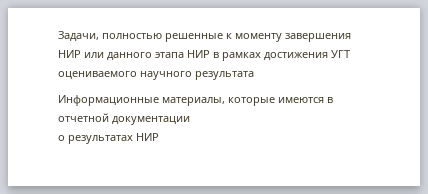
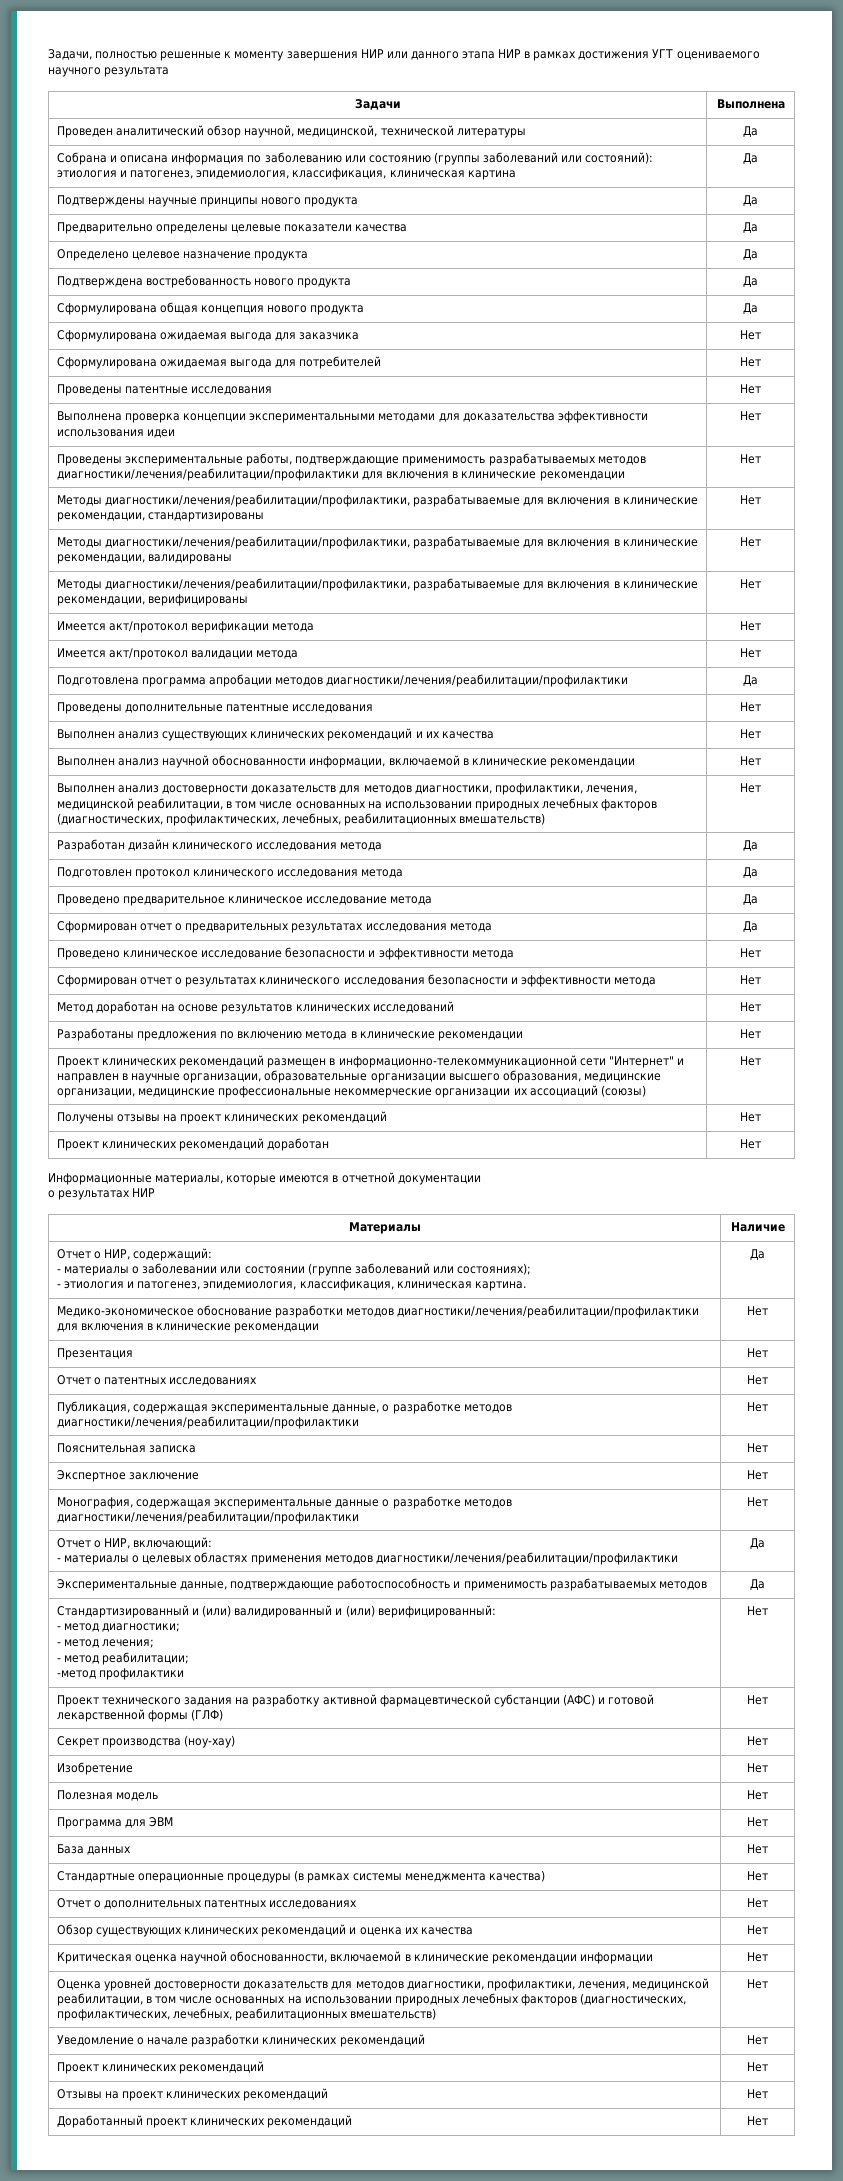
(254, 75) none -> [354,99,401,110] [716,99,785,109] [57,125,526,138] [743,126,758,137] [57,152,654,165] [57,168,516,180] [743,153,758,164] [57,195,359,207] [743,195,758,206] [57,222,408,234] [743,222,758,233] [57,249,309,261] [743,249,758,260] [57,275,352,288] [743,276,758,287] [57,302,365,315] [743,303,758,314] [57,330,360,342] [740,330,761,340] [57,356,382,369] [740,357,761,367] [57,384,273,396] [740,384,761,394] [57,411,648,423] [57,429,176,438] [740,411,761,421] [57,453,646,466] [57,468,625,481] [740,454,761,464] [57,494,698,507] [57,512,265,522] [740,495,761,505] [57,536,698,549] [57,554,233,564] [740,537,761,547] [57,578,698,591] [57,594,249,606] [740,579,761,589] [57,621,315,633] [740,621,761,631] [57,648,299,660] [740,648,761,658] [57,674,629,687] [743,675,758,686] [57,702,374,714] [740,702,761,712] [57,728,494,741] [740,729,761,739] [57,755,635,768] [740,756,761,766] [57,783,637,795] [57,798,658,811] [57,813,546,826] [740,783,761,793] [57,839,383,852] [743,840,758,851] [57,867,404,879] [743,867,758,878] [57,894,433,906] [743,894,758,905] [57,921,492,933] [743,921,758,932] [57,947,514,960] [740,948,761,958] [57,974,656,987] [740,975,761,985] [57,1001,454,1014] [740,1002,761,1012] [57,1028,523,1041] [740,1029,761,1039] [57,1055,684,1068] [57,1070,661,1083] [57,1085,646,1098] [740,1056,761,1066] [57,1111,387,1124] [740,1112,761,1122] [57,1138,330,1151] [740,1139,761,1149] // Задачи | Выполнена // Проведен аналитический обзор научной, медицинской, технической литературы | Да // Собрана и описана информация по заболеванию или состоянию (группы заболеваний или состояний): этиология и патогенез, эпидемиология, классификация, клиническая картина | Да // Подтверждены научные принципы нового продукта | Да // Предварительно определены целевые показатели качества | Да // Определено целевое назначение продукта | Да // Подтверждена востребованность нового продукта | Да // Сформулирована общая концепция нового продукта | Да // Сформулирована ожидаемая выгода для заказчика | Нет // Сформулирована ожидаемая выгода для потребителей | Нет // Проведены патентные исследования | Нет // Выполнена проверка концепции экспериментальными методами для доказательства эффективности использования идеи | Нет // Проведены экспериментальные работы, подтверждающие применимость разрабатываемых методов диагностики/лечения/реабилитации/профилактики для включения в клинические рекомендации | Нет // Методы диагностики/лечения/реабилитации/профилактики, разрабатываемые для включения в клинические рекомендации, стандартизированы | Нет // Методы диагностики/лечения/реабилитации/профилактики, разрабатываемые для включения в клинические рекомендации, валидированы | Нет // Методы диагностики/лечения/реабилитации/профилактики, разрабатываемые для включения в клинические рекомендации, верифицированы | Нет // Имеется акт/протокол верификации метода | Нет // Имеется акт/протокол валидации метода | Нет // Подготовлена программа апробации методов диагностики/лечения/реабилитации/профилактики | Да // Проведены дополнительные патентные исследования | Нет // Выполнен анализ существующих клинических рекомендаций и их качества | Нет // Выполнен анализ научной обоснованности информации, включаемой в клинические рекомендации | Нет // Выполнен анализ достоверности доказательств для методов диагностики, профилактики, лечения, медицинской реабилитации, в том числе основанных на использовании природных лечебных факторов (диагностических, профилактических, лечебных, реабилитационных вмешательств) | Нет // Разработан дизайн клинического исследования метода | Да // Подготовлен протокол клинического исследования метода | Да // Проведено предварительное клиническое исследование метода | Да // Сформирован отчет о предварительных результатах исследования метода | Да // Проведено клиническое исследование безопасности и эффективности метода | Нет // Сформирован отчет о результатах клинического исследования безопасности и эффективности метода | Нет // Метод доработан на основе результатов клинических исследований | Нет // Разработаны предложения по включению метода в клинические рекомендации | Нет // Проект клинических рекомендаций размещен в информационно-телекоммуникационной сети "Интернет" и направлен в научные организации, образовательные организации высшего образования, медицинские организации, медицинские профессиональные некоммерческие организации их ассоциаций (союзы) | Нет // Получены отзывы на проект клинических рекомендаций | Нет // Проект клинических рекомендаций доработан | Нет
(159, 137) none -> [348,1222,421,1234] [730,1222,785,1232] [57,1248,213,1261] [57,1263,531,1276] [57,1279,526,1291] [750,1249,765,1260] [57,1305,700,1318] [57,1323,320,1333] [747,1306,768,1316] [57,1348,134,1360] [747,1348,768,1358] [57,1375,258,1386] [747,1375,768,1385] [57,1401,512,1414] [57,1416,360,1429] [747,1402,768,1412] [57,1443,197,1453] [747,1443,768,1453] [57,1470,200,1482] [747,1470,768,1480] [57,1496,512,1509] [57,1511,360,1524] [747,1497,768,1507] [57,1537,213,1549] [57,1552,678,1565] [750,1538,765,1549] [57,1578,707,1591] [750,1579,765,1590] [57,1605,496,1618] [57,1623,181,1632] [57,1639,155,1648] [57,1652,190,1665] [57,1668,185,1680] [747,1606,768,1616] [57,1694,655,1707] [57,1709,224,1722] [747,1695,768,1705] [57,1735,236,1748] [747,1736,768,1746] [57,1762,134,1775] [747,1763,768,1773] [57,1790,159,1801] [747,1790,768,1800] [57,1817,174,1829] [747,1817,768,1827] [57,1844,132,1855] [747,1844,768,1854] [57,1870,545,1883] [747,1871,768,1881] [57,1898,358,1909] [747,1898,768,1908] [57,1924,473,1937] [747,1925,768,1935] [57,1951,653,1964] [747,1952,768,1962] [57,1978,709,1991] [57,1993,687,2006] [57,2008,437,2021] [747,1979,768,1989] [57,2034,425,2047] [747,2035,768,2045] [57,2061,265,2074] [747,2062,768,2072] [57,2088,329,2101] [747,2089,768,2099] [57,2115,353,2128] [747,2116,768,2126] // Материалы | Наличие // Отчет о НИР, содержащий: // - материалы о заболевании или состоянии (группе заболеваний или состояниях); // - этиология и патогенез, эпидемиология, классификация, клиническая картина. | Да // Медико-экономическое обоснование разработки методов диагностики/лечения/реабилитации/профилактики для включения в клинические рекомендации | Нет // Презентация | Нет // Отчет о патентных исследованиях | Нет // Публикация, содержащая экспериментальные данные, о разработке методов диагностики/лечения/реабилитации/профилактики | Нет // Пояснительная записка | Нет // Экспертное заключение | Нет // Монография, содержащая экспериментальные данные о разработке методов диагностики/лечения/реабилитации/профилактики | Нет // Отчет о НИР, включающий: // - материалы о целевых областях применения методов диагностики/лечения/реабилитации/профилактики | Да // Экспериментальные данные, подтверждающие работоспособность и применимость разрабатываемых методов | Да // Стандартизированный и (или) валидированный и (или) верифицированный: // - метод диагностики; // - метод лечения; // - метод реабилитации; // -метод профилактики | Нет // Проект технического задания на разработку активной фармацевтической субстанции (АФС) и готовой лекарственной формы (ГЛФ) | Нет // Секрет производства (ноу-хау) | Нет // Изобретение | Нет // Полезная модель | Нет // Программа для ЭВМ | Нет // База данных | Нет // Стандартные операционные процедуры (в рамках системы менеджмента качества) | Нет // Отчет о дополнительных патентных исследованиях | Нет // Обзор существующих клинических рекомендаций и оценка их качества | Нет // Критическая оценка научной обоснованности, включаемой в клинические рекомендации информации | Нет // Оценка уровней достоверности доказательств для методов диагностики, профилактики, лечения, медицинской реабилитации, в том числе основанных на использовании природных лечебных факторов (диагностических, профилактических, лечебных, реабилитационных вмешательств) | Нет // Уведомление о начале разработки клинических рекомендаций | Нет // Проект клинических рекомендаций | Нет // Отзывы на проект клинических рекомендаций | Нет // Доработанный проект клинических рекомендаций | Нет

